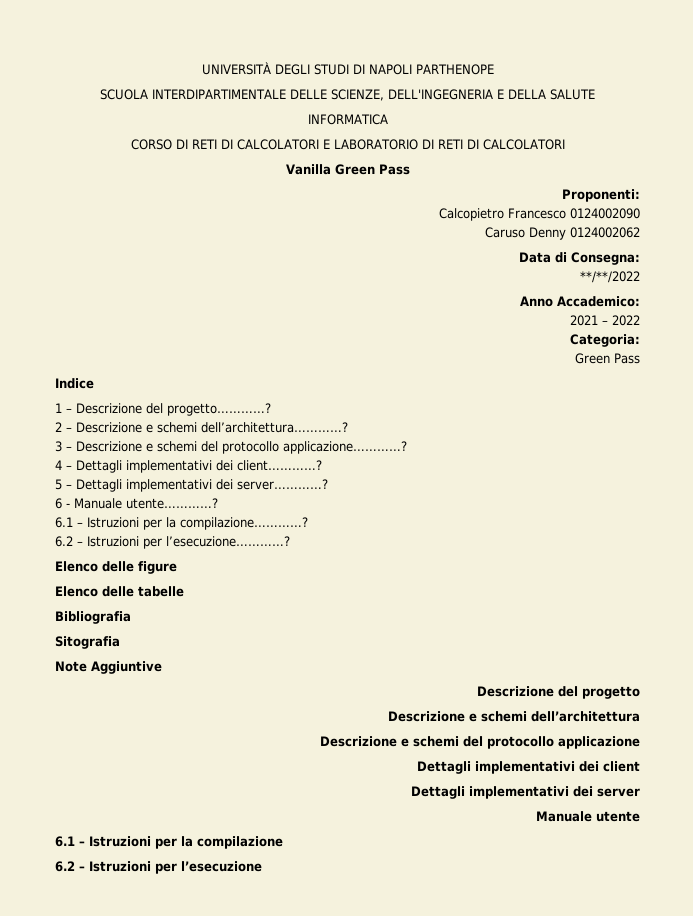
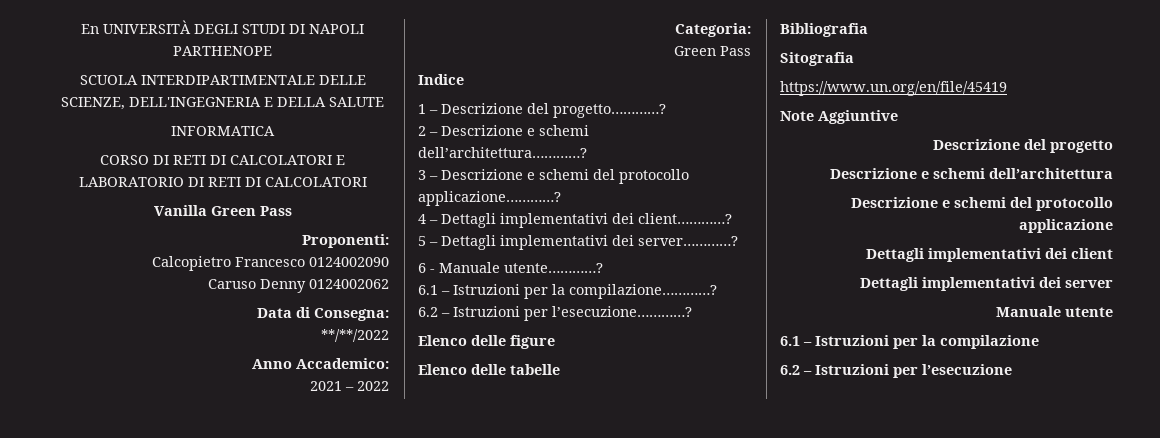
(201, 68) none -> [81,24,99,34] En
(120, 642) none -> [780,81,1007,96] // https://www.un.org/en/file/45419

